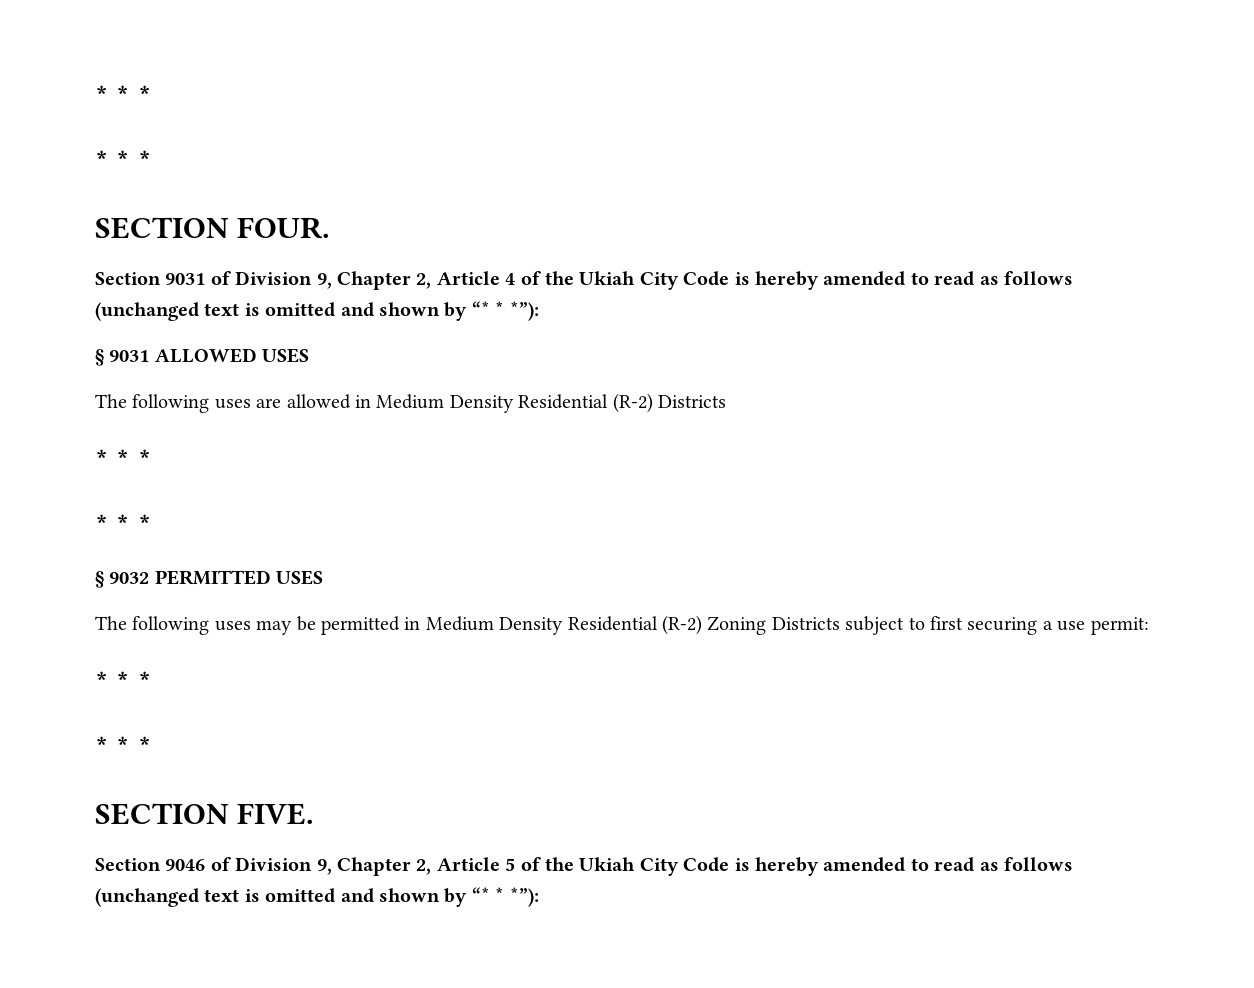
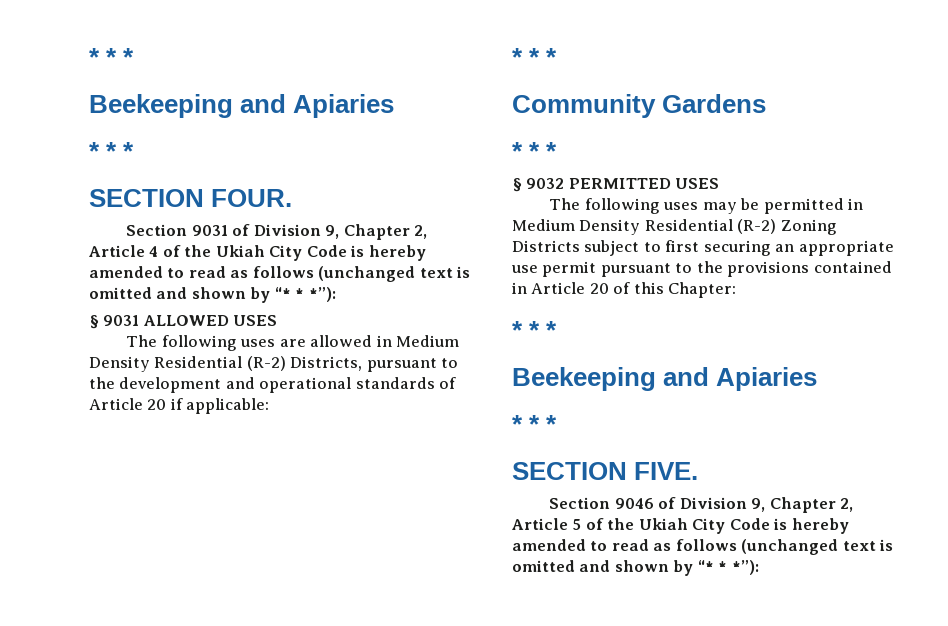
[95,85,151,108] * * * -> [89,48,135,66] [89,94,395,118] * * * // Beekeeping and Apiaries
[657,395,726,408] [95,449,151,472] Districts // * * * -> [290,356,459,372] [89,377,457,393] [89,398,270,414] [512,48,558,66] [512,94,767,118] Districts, pursuant to the development and operational standards of Article 20 if applicable: // * * * // Community Gardens
[1042,617,1149,635] [95,671,151,694] a use permit: // * * * -> [775,240,894,256] [511,261,892,277] [512,282,737,298] [512,321,558,339] [512,367,818,391] an appropriate use permit pursuant to the provisions contained in Article 20 of this Chapter: // * * * // Beekeeping and Apiaries

